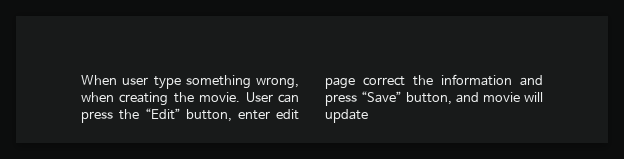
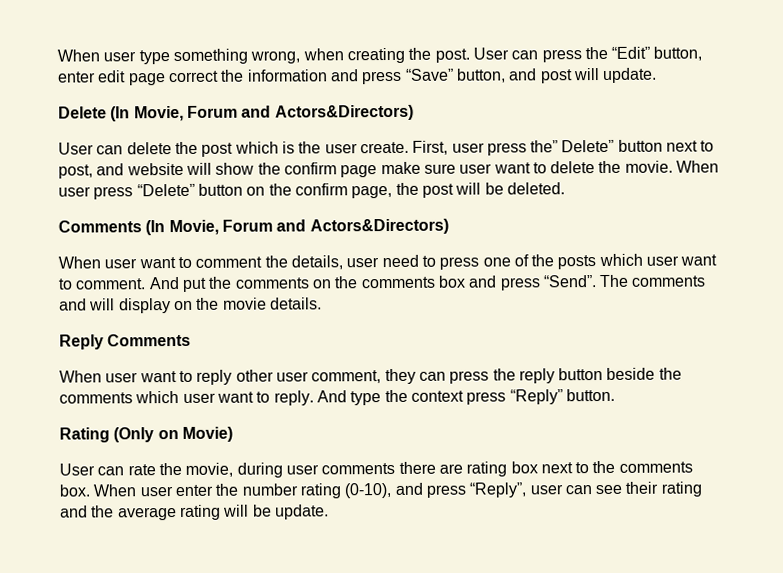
[199,92,241,102] movie. -> [434,48,470,63] post.
[483,92,543,102] [325,109,368,123] movie will update -> [539,67,658,84] [58,104,414,122] [58,139,715,157] [58,160,720,179] [58,182,565,200] [58,218,449,236] [58,253,718,270] [58,274,707,292] [59,297,322,314] [59,333,192,350] [59,367,682,385] [59,388,615,406] [59,426,233,443] [59,460,693,478] [59,481,702,499] [60,504,329,521] post will update. // Delete (In Movie, Forum and Actors&Directors) // User can delete the post which is the user create. First, user press the” Delete” button next to post, and website will show the confirm page make sure user want to delete the movie. When user press “Delete” button on the confirm page, the post will be deleted. // Comments (In Movie, Forum and Actors&Directors) // When user want to comment the details, user need to press one of the posts which user want to comment. And put the comments on the comments box and press “Send”. The comments and will display on the movie details. // Reply Comments // When user want to reply other user comment, they can press the reply button beside the comments which user want to reply. And type the context press “Reply” button. // Rating (Only on Movie) // User can rate the movie, during user comments there are rating box next to the comments box. When user enter the number rating (0-10), and press “Reply”, user can see their rating and the average rating will be update.

